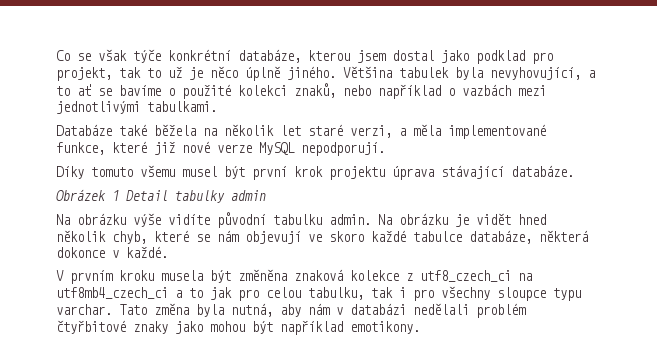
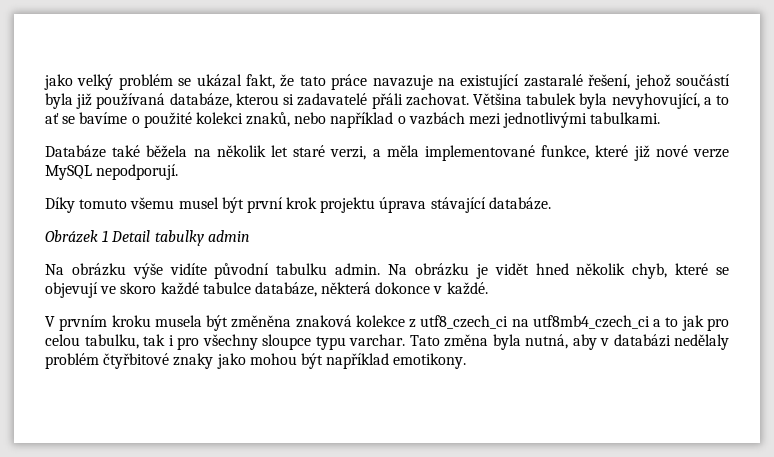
[56,49,553,64] [56,66,336,81] Co se však týče konkrétní databáze, kterou jsem dostal jako podklad pro projekt, tak to už je něco úplně jiného. -> [44,74,730,90] [45,93,469,109] jako velký problém se ukázal fakt, že tato práce navazuje na existující zastaralé řešení, jehož součástí byla již používaná databáze, kterou si zadavatelé přáli zachovat.
[217,230,239,242] nám -> (730, 271) none
[308,303,330,315] nám -> (597, 342) none
[413,303,469,315] nedělali -> [674,334,729,350] nedělaly

